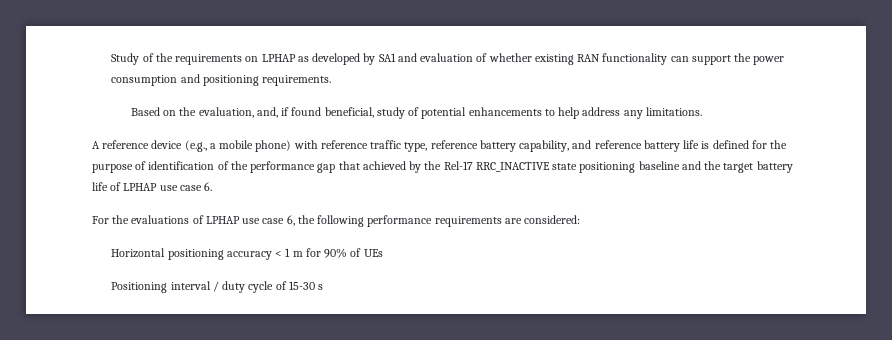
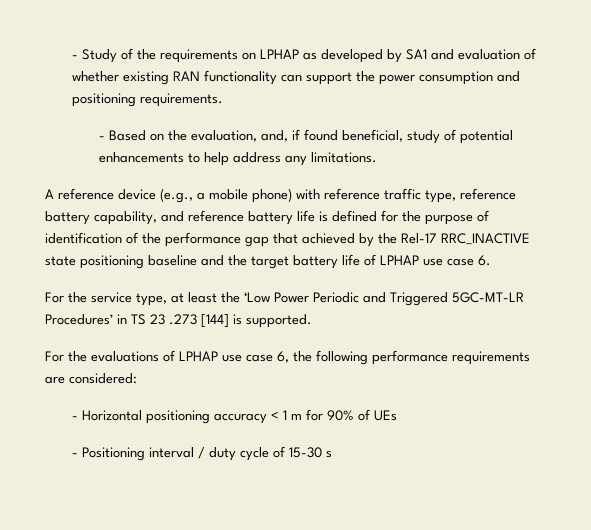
(111, 59) none -> [71,55,78,59] -
(332, 80) none -> [98,136,105,140] -
(213, 186) none -> [45,292,524,306] [45,314,312,328] // For the service type, at least the ‘Low Power Periodic and Triggered 5GC-MT-LR Procedures’ in TS 23 .273 [144] is supported.
(581, 219) none -> [71,416,78,420] -
(383, 253) none -> [71,453,78,457] -

